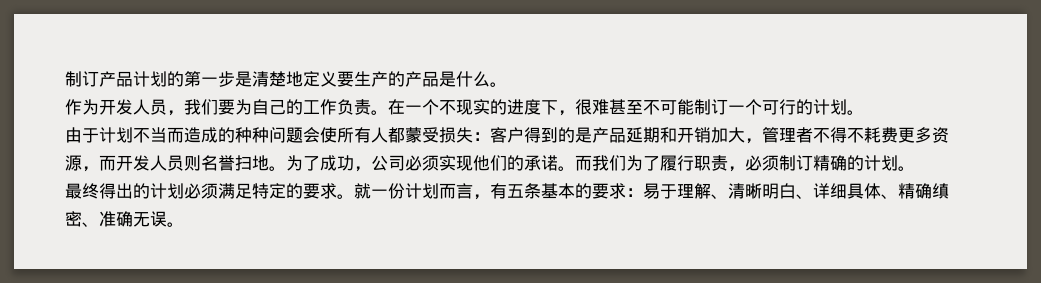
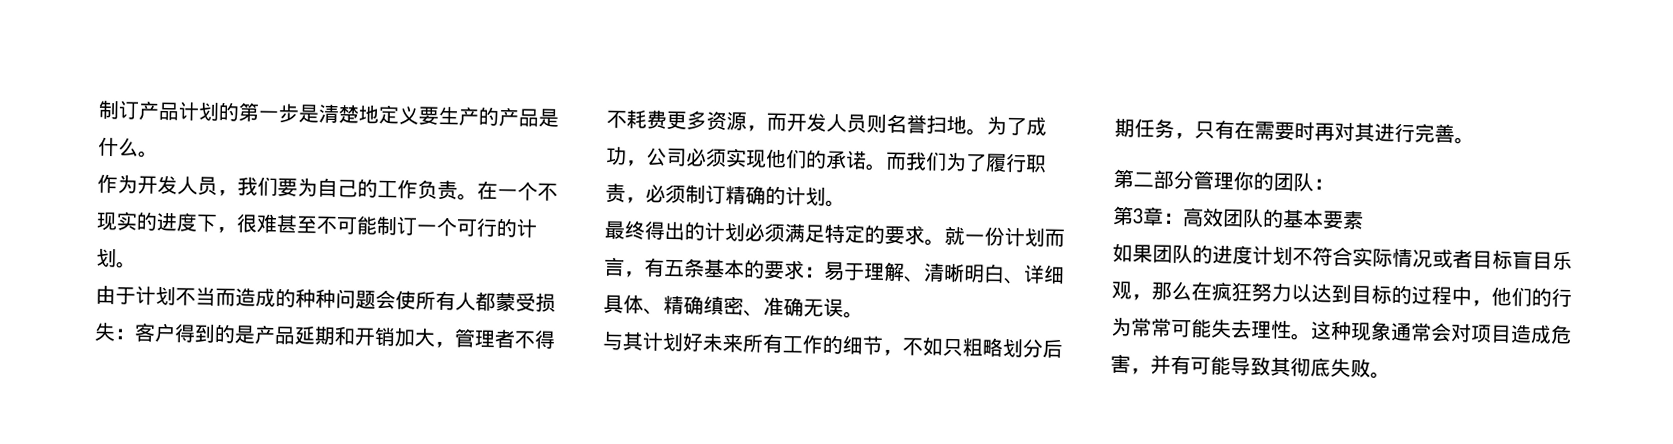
(184, 224) none -> [602,330,1063,359] [1114,117,1475,145] [1113,168,1334,192] [1112,205,1364,230] [1112,242,1573,271] [1111,280,1572,308] [1111,316,1572,345] [1110,353,1391,379] // 与其计划好未来所有工作的细节，不如只粗略划分后期任务，只有在需要时再对其进行完善。 // 第二部分管理你的团队： // 第3章：高效团队的基本要素 // 如果团队的进度计划不符合实际情况或者目标盲目乐观，那么在疯狂努力以达到目标的过程中，他们的行为常常可能失去理性。这种现象通常会对项目造成危害，并有可能导致其彻底失败。

